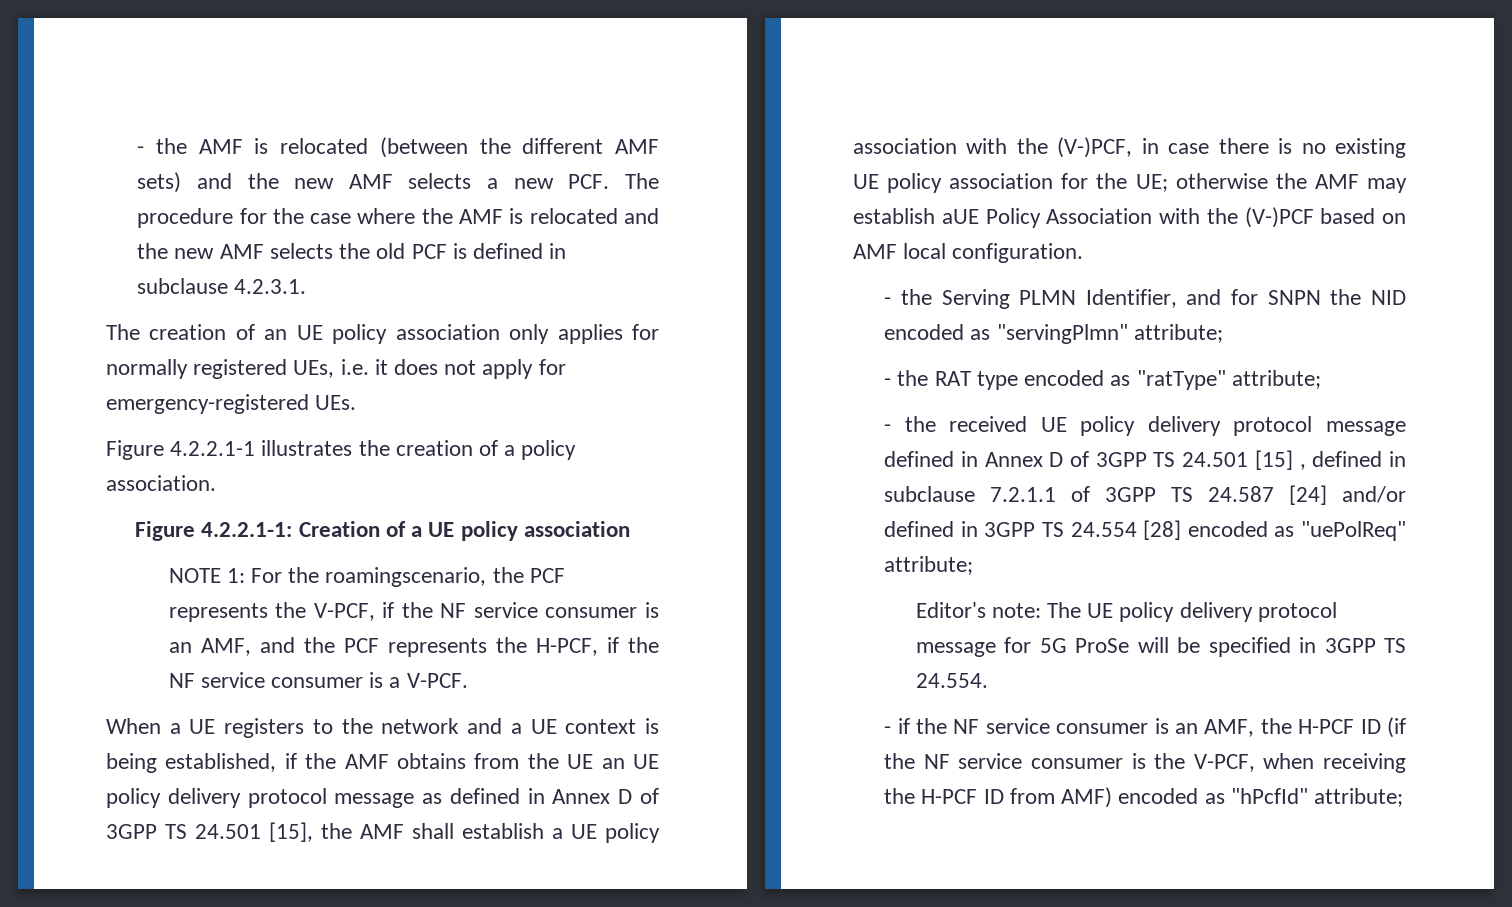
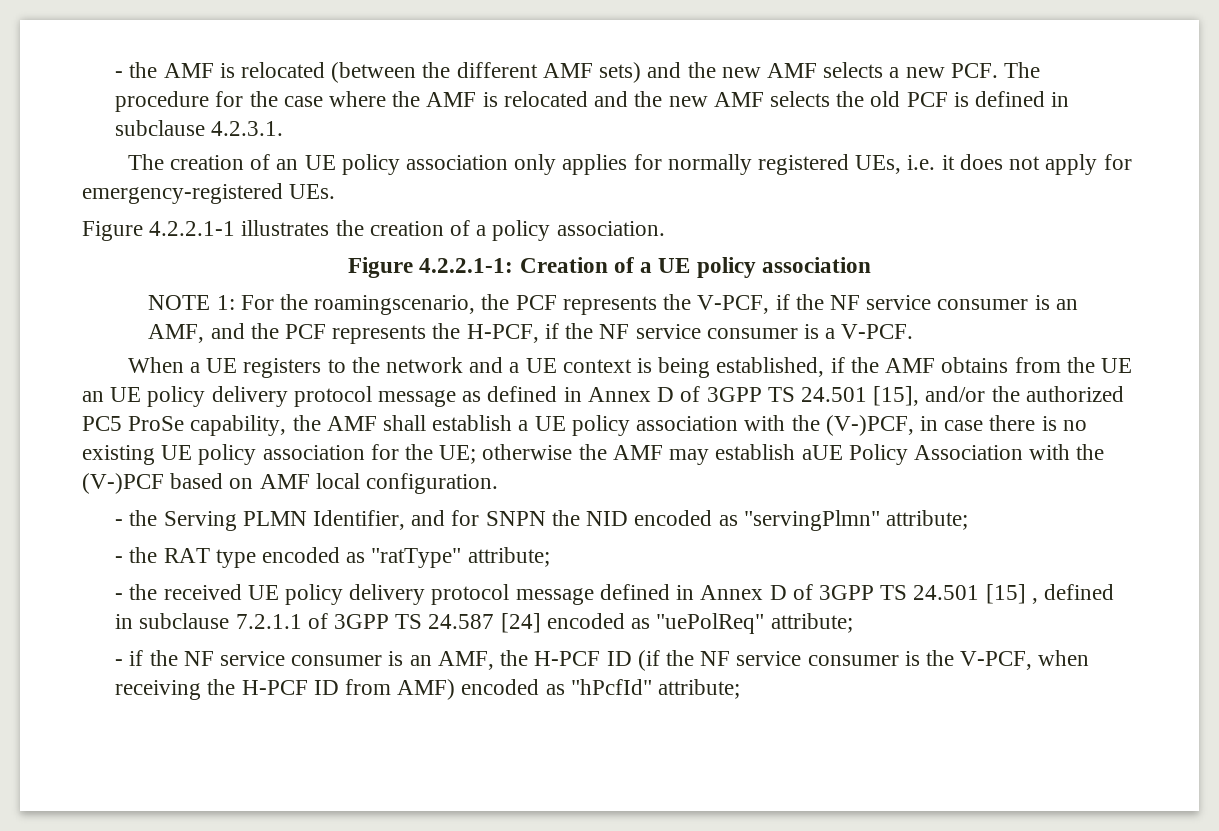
(313, 832) none -> [925,386,1124,402] [82,415,287,436] and/or the authorized PC5 ProSe capability,
[1342,486,1406,503] [884,520,1406,541] [884,556,974,575] [915,602,1337,622] [915,637,1406,657] [915,673,988,688] and/or defined in 3GPP TS 24.554 [28] encoded as "uePolReq" attribute; // Editor's note: The UE policy delivery protocol message for 5G ProSe will be specified in 3GPP TS 24.554. -> [546,613,853,634] encoded as "uePolReq" attribute;

